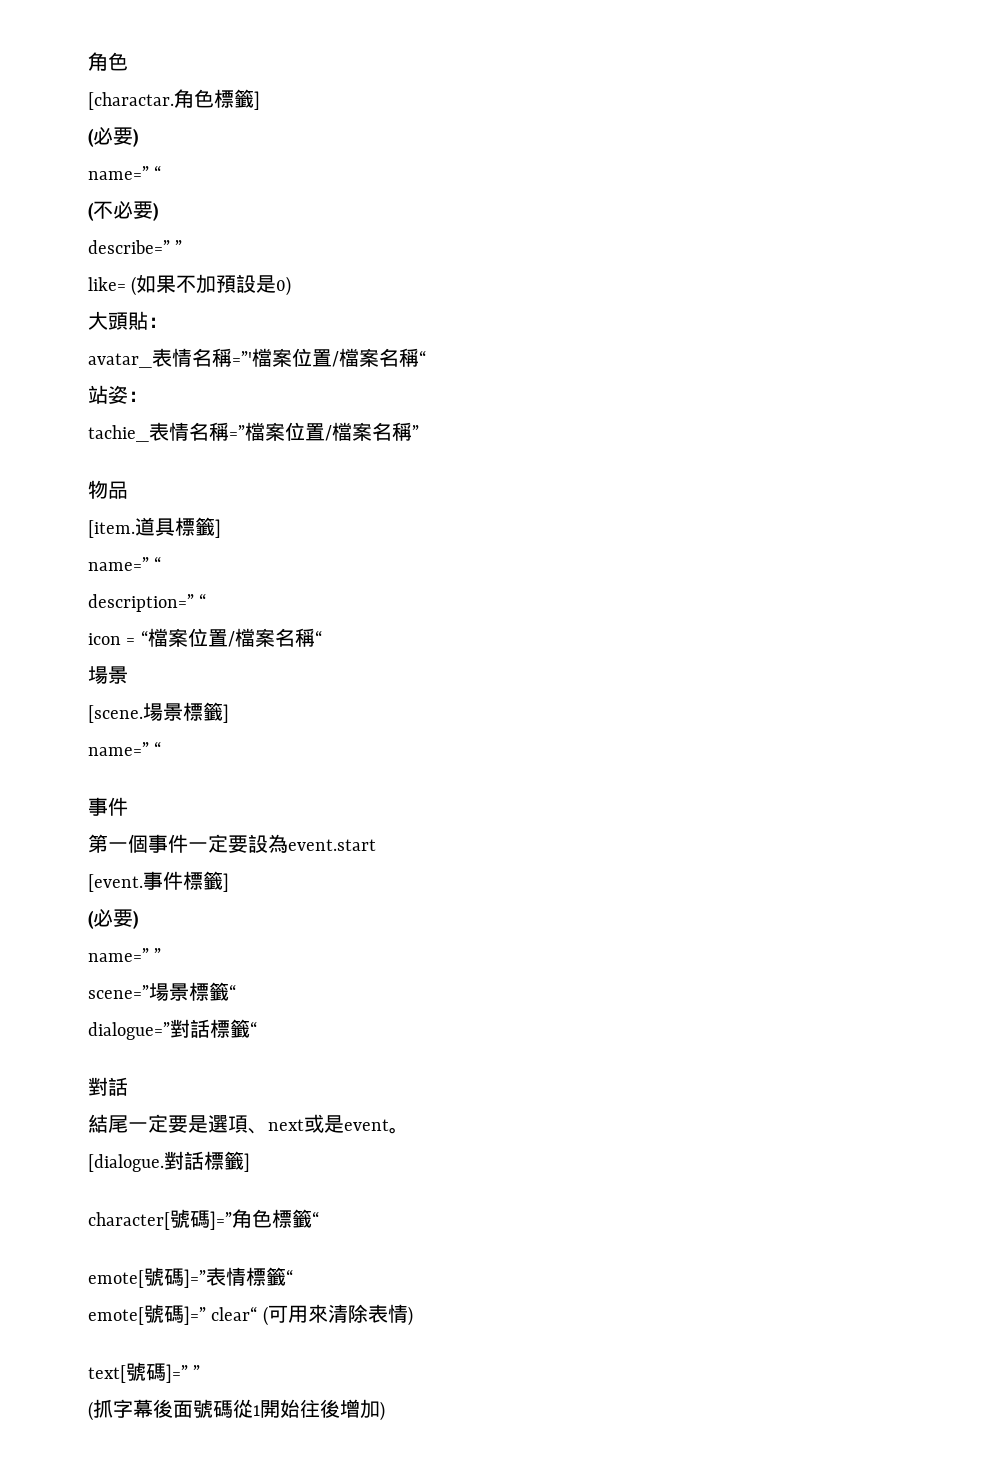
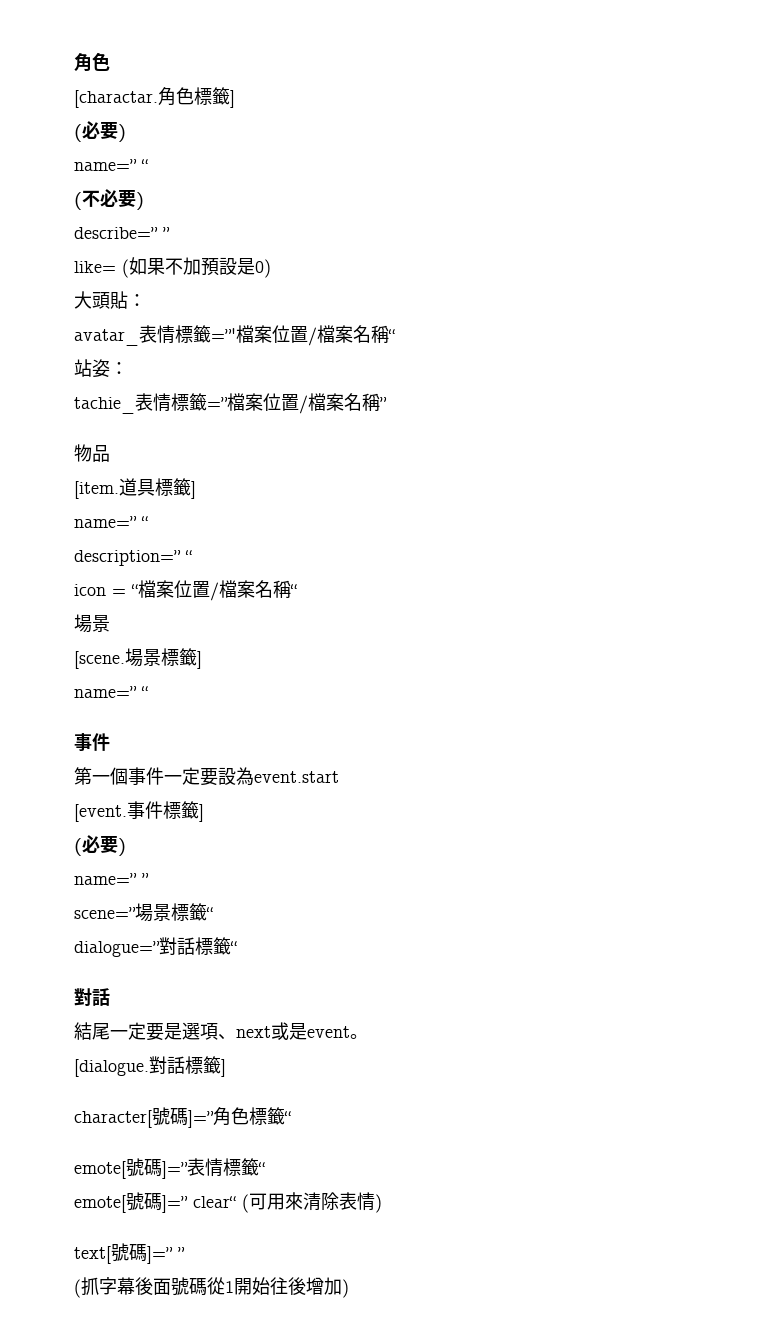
[192,348,232,367] 名稱 -> [175,325,211,343] 標籤
[189,422,229,441] 名稱 -> [171,393,207,411] 標籤

